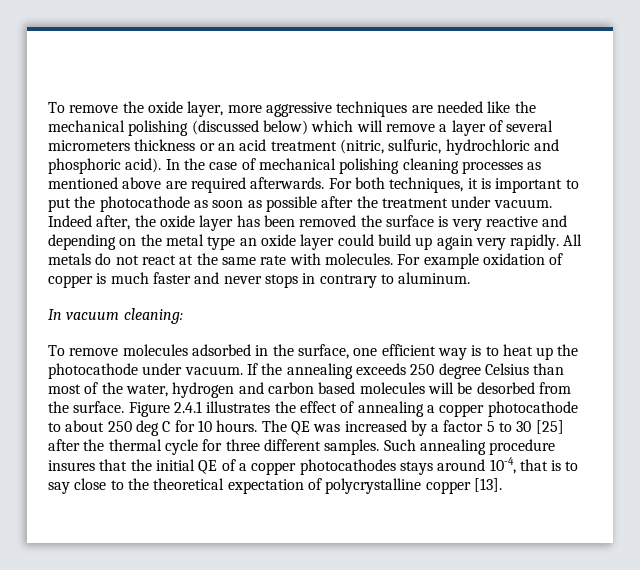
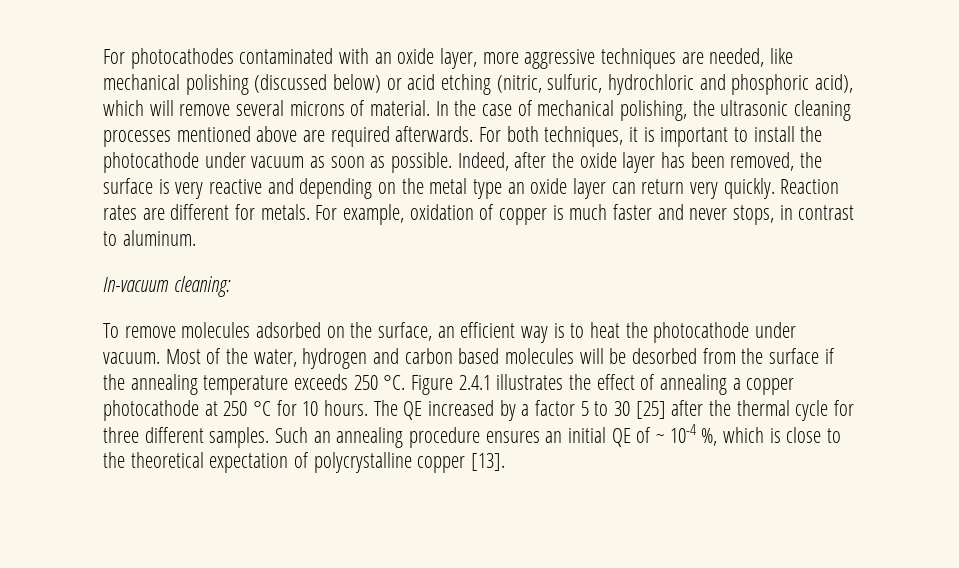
[48,101,144,113] To remove the -> [103,48,392,69] For photocathodes contaminated with an
[436,101,536,113] needed like the -> [709,48,794,67] needed, like
[311,120,554,136] [48,139,337,151] which will remove a layer of several micrometers thickness or an acid treatment -> [386,74,492,95] or acid etching
[125,158,162,173] acid). -> [815,74,854,93] [103,100,431,116] acid), which will remove several microns of material.
[339,158,400,174] polishing -> [620,100,789,121] polishing, the ultrasonic
[527,162,542,170] as -> (171, 138) none
[48,196,190,212] put the photocathode -> [753,126,823,142] [103,152,305,173] install the photocathode under vacuum
[265,196,552,212] [48,215,131,230] possible after the treatment under vacuum. Indeed after, -> [391,152,547,173] possible. Indeed, after
[299,215,357,227] removed -> [730,152,795,171] removed,
[337,234,583,250] [48,253,479,269] could build up again very rapidly. All metals do not react at the same rate with molecules. For example -> [611,178,840,199] [103,204,405,225] can return very quickly. Reaction rates are different for metals. For example,
[264,273,377,288] stops in contrary -> [733,205,855,225] stops, in contrast
[48,309,120,320] In vacuum -> [103,277,168,292] In-vacuum
[255,345,269,356] in -> [326,326,345,338] on
[353,348,378,356] one -> [437,326,455,338] an
[536,347,554,360] up -> (621, 330) none
[246,363,565,379] [48,384,81,394] If the annealing exceeds 250 degree Celsius than most -> [165,349,201,364] Most
[73,401,125,413] surface. -> [769,348,835,364] [103,374,406,395] surface if the annealing temperature exceeds 250 °C.
[48,420,171,436] to about 250 deg C -> [204,401,272,416] at 250 °C
[313,424,341,432] was -> (423, 410) none
(416, 445) none -> [313,431,331,443] an
[48,457,579,475] [48,482,70,494] insures that the initial QE of a copper photocathodes stays around 10-4, that is to say -> [485,424,781,447] ensures an initial QE of ~ 10-4 %, which is

